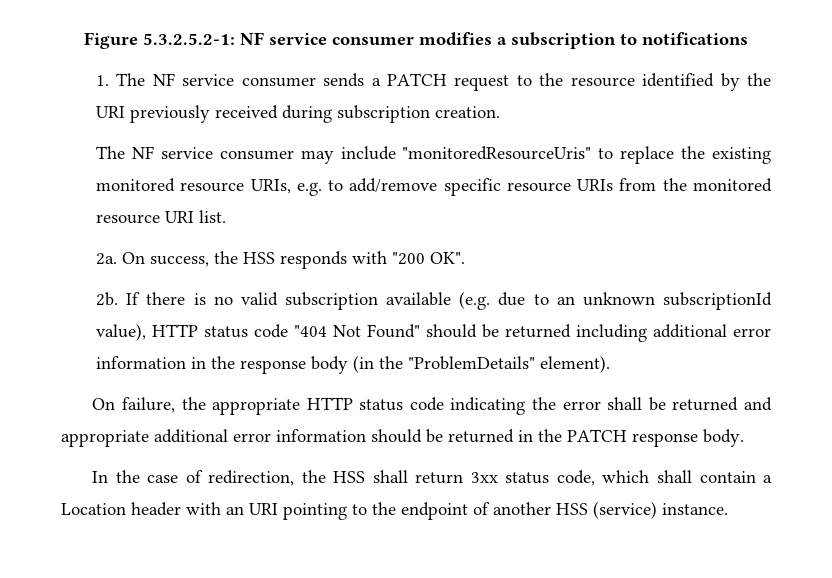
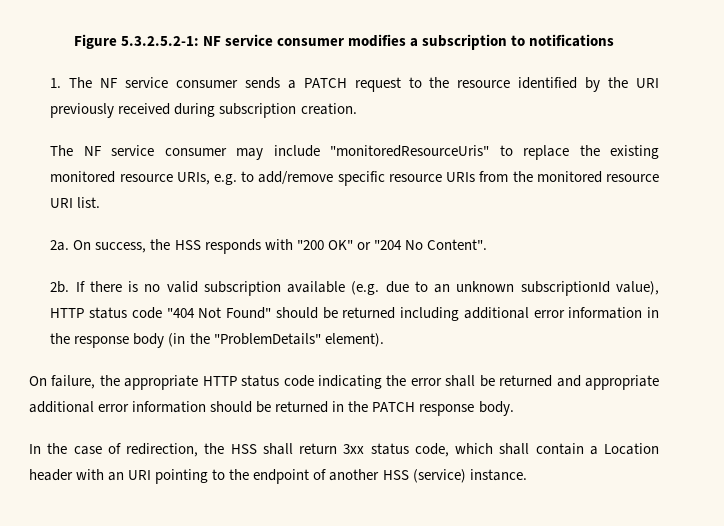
[430,252,466,264] OK". -> [327,239,487,250] OK" or "204 No Content".

